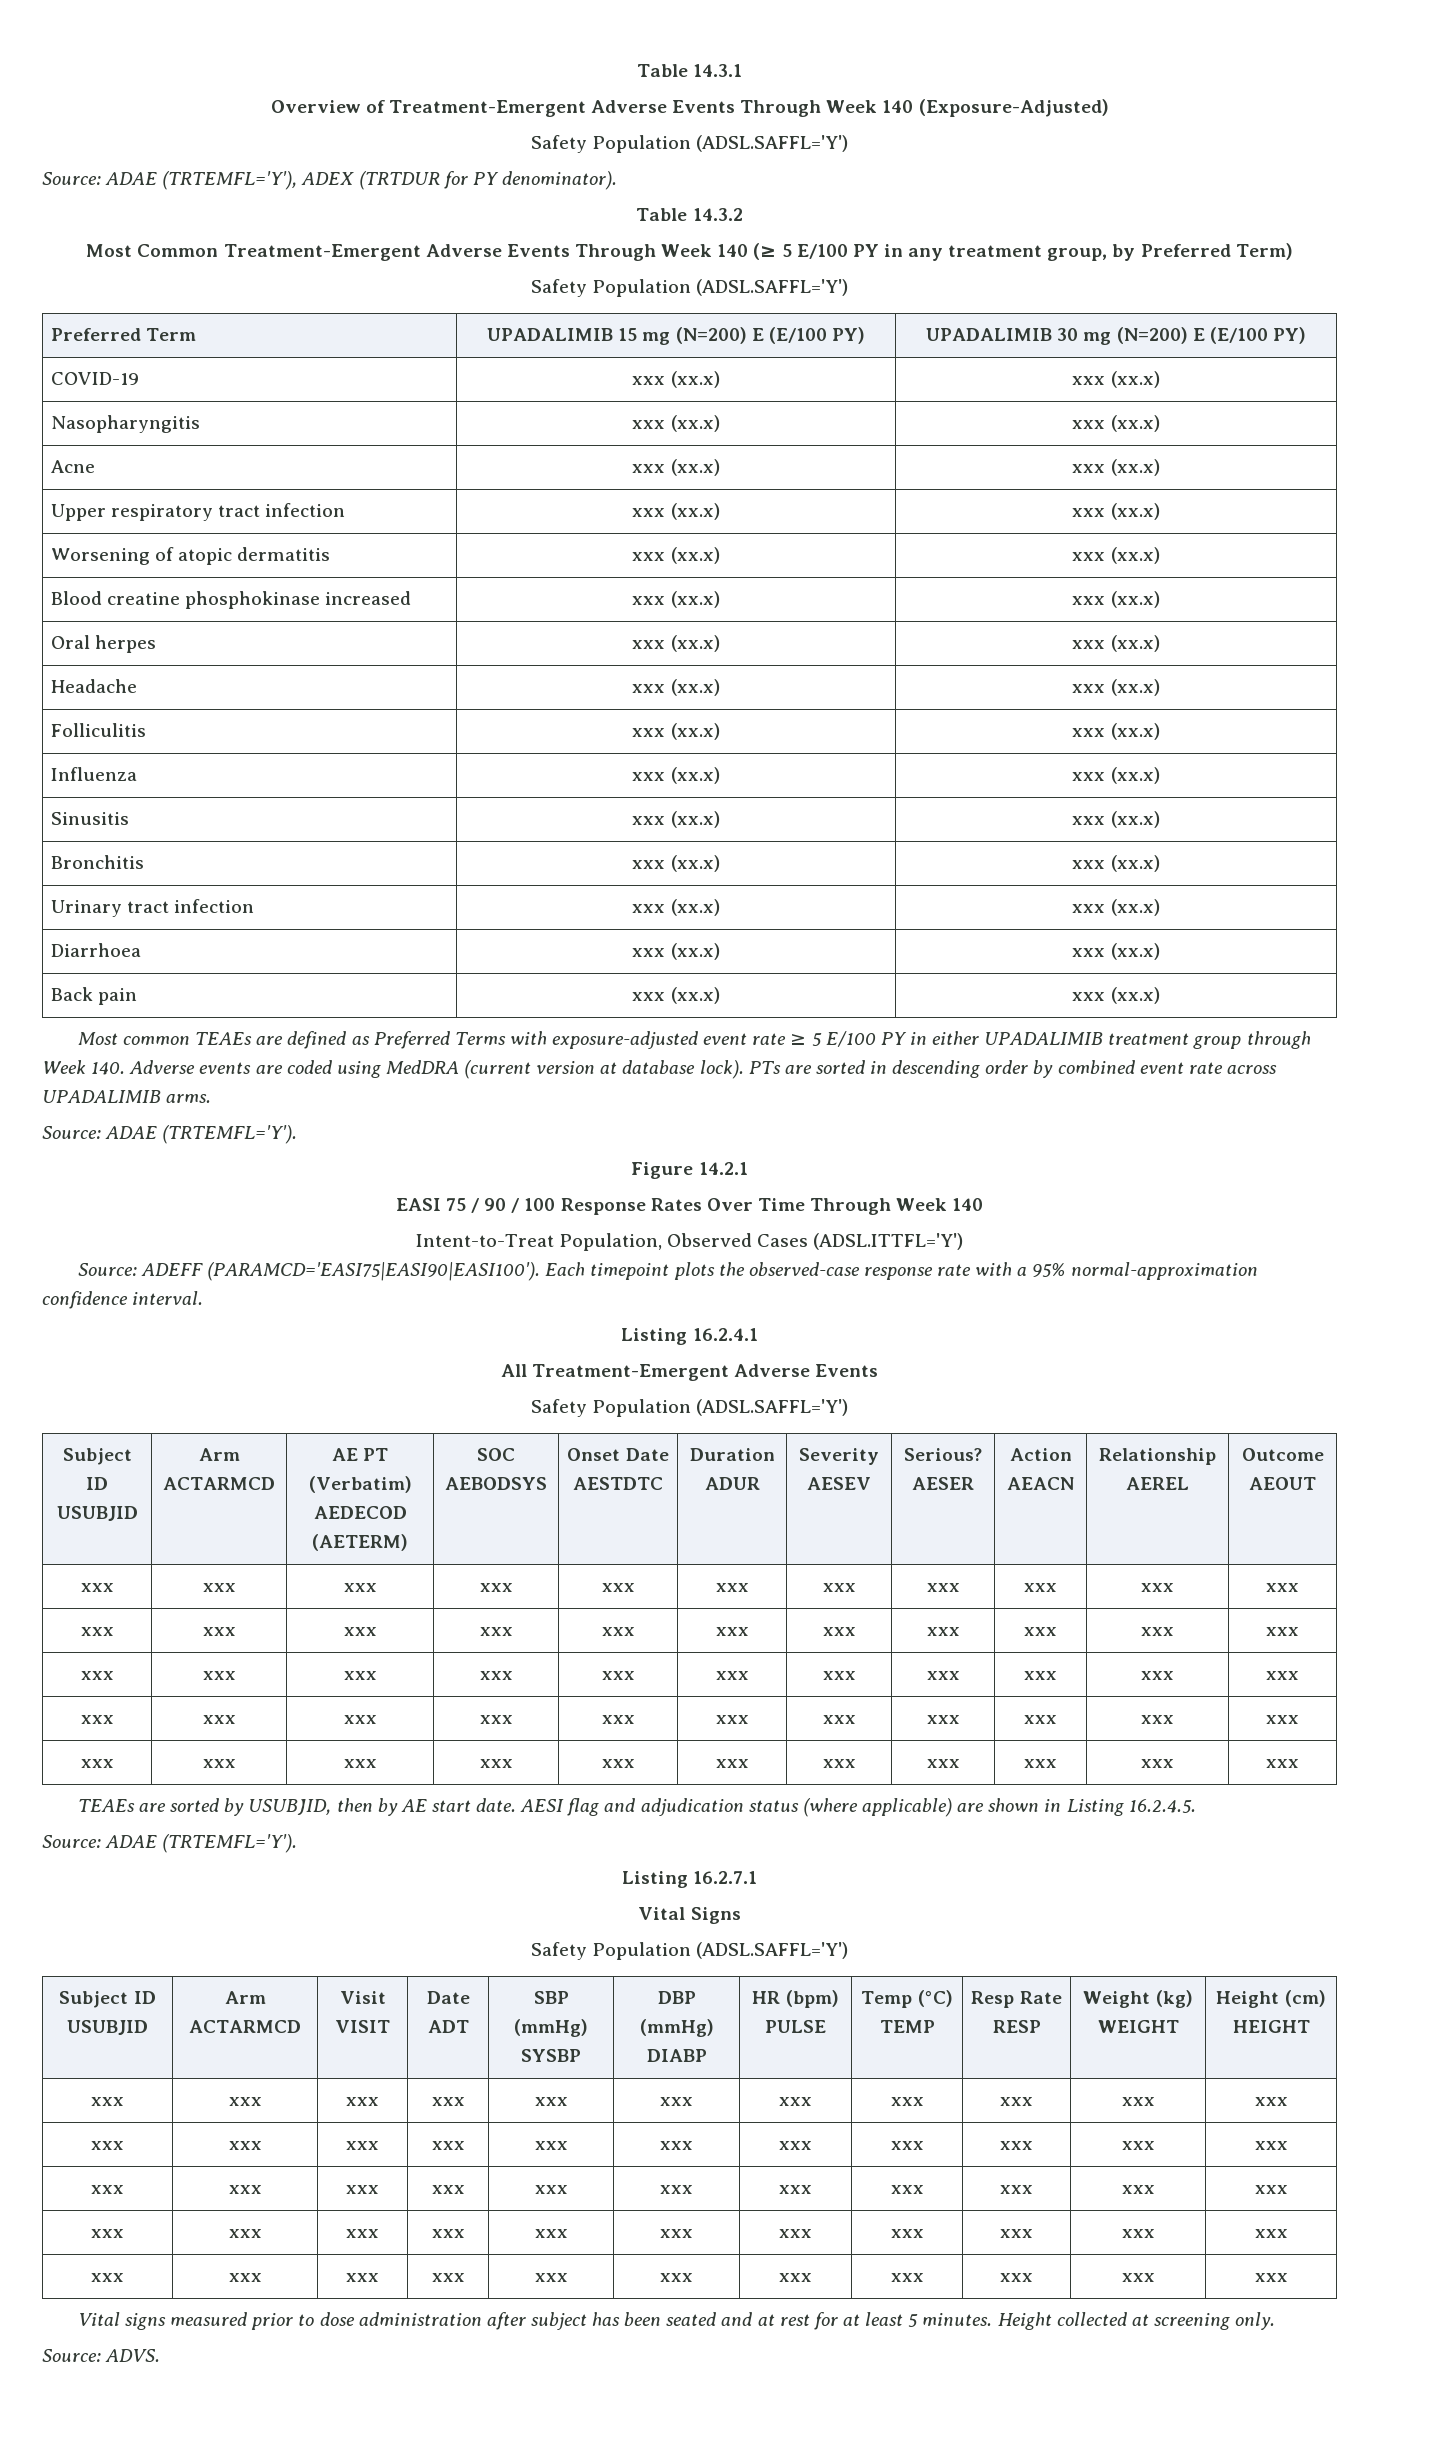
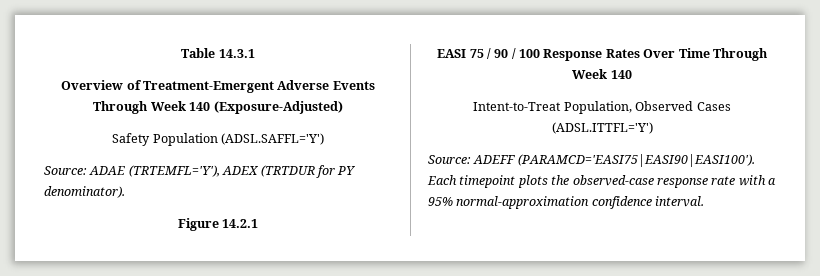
[636,208,743,221] [86,243,1293,261] [530,279,849,297] [50,328,196,341] [487,327,865,345] [926,327,1306,345] [50,372,139,385] [632,371,720,388] [1072,371,1160,388] [50,415,200,433] [632,415,720,432] [1072,415,1160,432] [50,460,95,473] [632,459,720,476] [1072,459,1160,476] [50,503,346,521] [632,503,720,520] [1072,503,1160,520] [50,547,331,565] [632,547,720,564] [1072,547,1160,564] [50,591,412,609] [632,591,720,608] [1072,591,1160,608] [50,635,156,653] [632,635,720,652] [1072,635,1160,652] [50,679,137,693] [632,679,720,696] [1072,679,1160,696] [50,723,146,737] [632,723,720,740] [1072,723,1160,740] [50,767,137,781] [632,767,720,784] [1072,767,1160,784] [50,812,129,825] [632,811,720,828] [1072,811,1160,828] [50,855,144,869] [632,855,720,872] [1072,855,1160,872] [50,899,254,917] [632,899,720,916] [1072,899,1160,916] [50,943,141,957] [632,943,720,960] [1072,943,1160,960] [50,987,137,1005] [632,987,720,1004] [1072,987,1160,1004] [77,1031,1311,1049] [42,1060,1277,1079] [42,1090,212,1103] [42,1125,298,1144] // Table 14.3.2 // Most Common Treatment-Emergent Adverse Events Through Week 140 (≥ 5 E/100 PY in any treatment group, by Preferred Term) // Safety Population (ADSL.SAFFL='Y') // Preferred Term | UPADALIMIB 15 mg (N=200) E (E/100 PY) | UPADALIMIB 30 mg (N=200) E (E/100 PY) // COVID-19 | xxx (xx.x) | xxx (xx.x) // Nasopharyngitis | xxx (xx.x) | xxx (xx.x) // Acne | xxx (xx.x) | xxx (xx.x) // Upper respiratory tract infection | xxx (xx.x) | xxx (xx.x) // Worsening of atopic dermatitis | xxx (xx.x) | xxx (xx.x) // Blood creatine phosphokinase increased | xxx (xx.x) | xxx (xx.x) // Oral herpes | xxx (xx.x) | xxx (xx.x) // Headache | xxx (xx.x) | xxx (xx.x) // Folliculitis | xxx (xx.x) | xxx (xx.x) // Influenza | xxx (xx.x) | xxx (xx.x) // Sinusitis | xxx (xx.x) | xxx (xx.x) // Bronchitis | xxx (xx.x) | xxx (xx.x) // Urinary tract infection | xxx (xx.x) | xxx (xx.x) // Diarrhoea | xxx (xx.x) | xxx (xx.x) // Back pain | xxx (xx.x) | xxx (xx.x) // Most common TEAEs are defined as Preferred Terms with exposure-adjusted event rate ≥ 5 E/100 PY in either UPADALIMIB treatment group through Week 140. Adverse events are coded using MedDRA (current version at database lock). PTs are sorted in descending order by combined event rate across UPADALIMIB arms. // Source: ADAE (TRTEMFL='Y'). -> (125, 192) none
[621,1328,758,1345] [500,1364,879,1381] [530,1399,849,1417] [62,1448,132,1465] [86,1477,108,1490] [56,1506,138,1521] [198,1448,240,1461] [163,1477,276,1490] [331,1448,389,1461] [308,1476,412,1493] [313,1506,407,1519] [312,1534,408,1551] [477,1448,515,1461] [445,1477,547,1490] [567,1448,669,1461] [573,1477,663,1490] [689,1448,775,1461] [704,1477,760,1490] [799,1448,879,1465] [807,1477,871,1490] [904,1448,982,1461] [912,1477,974,1490] [1009,1448,1072,1461] [1007,1477,1074,1490] [1099,1448,1216,1465] [1126,1477,1189,1490] [1241,1448,1324,1461] [1249,1477,1316,1490] [80,1583,114,1592] [202,1583,236,1592] [343,1583,377,1592] [479,1583,513,1592] [601,1583,635,1592] [715,1583,749,1592] [822,1583,856,1592] [926,1583,960,1592] [1024,1583,1057,1592] [1141,1583,1174,1592] [1266,1583,1299,1592] [80,1627,114,1636] [202,1627,236,1636] [343,1627,377,1636] [479,1627,513,1636] [601,1627,635,1636] [715,1627,749,1636] [822,1627,856,1636] [926,1627,960,1636] [1024,1627,1057,1636] [1141,1627,1174,1636] [1266,1627,1299,1636] [80,1671,114,1680] [202,1671,236,1680] [343,1671,377,1680] [479,1671,513,1680] [601,1671,635,1680] [715,1671,749,1680] [822,1671,856,1680] [926,1671,960,1680] [1024,1671,1057,1680] [1141,1671,1174,1680] [1266,1671,1299,1680] [80,1715,114,1724] [202,1715,236,1724] [343,1715,377,1724] [479,1715,513,1724] [601,1715,635,1724] [715,1715,749,1724] [822,1715,856,1724] [926,1715,960,1724] [1024,1715,1057,1724] [1141,1715,1174,1724] [1266,1715,1299,1724] [80,1759,114,1768] [202,1759,236,1768] [343,1759,377,1768] [479,1759,513,1768] [601,1759,635,1768] [715,1759,749,1768] [822,1759,856,1768] [926,1759,960,1768] [1024,1759,1057,1768] [1141,1759,1174,1768] [1266,1759,1299,1768] [77,1798,1196,1817] [42,1834,298,1853] [621,1871,758,1888] [638,1907,741,1924] [530,1942,849,1960] [59,1991,156,2008] [67,2020,148,2035] [224,1991,266,2004] [189,2020,302,2033] [339,1991,386,2004] [335,2020,390,2033] [426,1991,470,2004] [427,2020,469,2033] [533,1991,569,2004] [514,2019,588,2037] [521,2049,581,2062] [657,1991,696,2004] [639,2019,714,2037] [646,2049,707,2062] [752,1990,839,2008] [765,2020,826,2033] [861,1990,953,2008] [879,2020,935,2033] [971,1991,1062,2008] [992,2020,1041,2033] [1083,1990,1193,2008] [1097,2020,1179,2033] [1216,1990,1326,2008] [1232,2020,1310,2033] [91,2097,124,2106] [228,2097,262,2106] [346,2097,379,2106] [431,2097,465,2106] [534,2097,568,2106] [660,2097,693,2106] [779,2097,812,2106] [890,2097,924,2106] [1000,2097,1033,2106] [1121,2097,1155,2106] [1254,2097,1288,2106] [91,2141,124,2150] [228,2141,262,2150] [346,2141,379,2150] [431,2141,465,2150] [534,2141,568,2150] [660,2141,693,2150] [779,2141,812,2150] [890,2141,924,2150] [1000,2141,1033,2150] [1121,2141,1155,2150] [1254,2141,1288,2150] [91,2185,124,2194] [228,2185,262,2194] [346,2185,379,2194] [431,2185,465,2194] [534,2185,568,2194] [660,2185,693,2194] [779,2185,812,2194] [890,2185,924,2194] [1000,2185,1033,2194] [1121,2185,1155,2194] [1254,2185,1288,2194] [91,2229,124,2238] [228,2229,262,2238] [346,2229,379,2238] [431,2229,465,2238] [534,2229,568,2238] [660,2229,693,2238] [779,2229,812,2238] [890,2229,924,2238] [1000,2229,1033,2238] [1121,2229,1155,2238] [1254,2229,1288,2238] [91,2273,124,2282] [228,2273,262,2282] [346,2273,379,2282] [431,2273,465,2282] [534,2273,568,2282] [660,2273,693,2282] [779,2273,812,2282] [890,2273,924,2282] [1000,2273,1033,2282] [1121,2273,1155,2282] [1254,2273,1288,2282] [77,2312,1276,2330] [42,2349,161,2362] // Listing 16.2.4.1 // All Treatment-Emergent Adverse Events // Safety Population (ADSL.SAFFL='Y') // Subject ID USUBJID | Arm ACTARMCD | AE PT (Verbatim) AEDECOD (AETERM) | SOC AEBODSYS | Onset Date AESTDTC | Duration ADUR | Severity AESEV | Serious? AESER | Action AEACN | Relationship AEREL | Outcome AEOUT // xxx | xxx | xxx | xxx | xxx | xxx | xxx | xxx | xxx | xxx | xxx // xxx | xxx | xxx | xxx | xxx | xxx | xxx | xxx | xxx | xxx | xxx // xxx | xxx | xxx | xxx | xxx | xxx | xxx | xxx | xxx | xxx | xxx // xxx | xxx | xxx | xxx | xxx | xxx | xxx | xxx | xxx | xxx | xxx // xxx | xxx | xxx | xxx | xxx | xxx | xxx | xxx | xxx | xxx | xxx // TEAEs are sorted by USUBJID, then by AE start date. AESI flag and adjudication status (where applicable) are shown in Listing 16.2.4.5. // Source: ADAE (TRTEMFL='Y'). // Listing 16.2.7.1 // Vital Signs // Safety Population (ADSL.SAFFL='Y') // Subject ID USUBJID | Arm ACTARMCD | Visit VISIT | Date ADT | SBP (mmHg) SYSBP | DBP (mmHg) DIABP | HR (bpm) PULSE | Temp (°C) TEMP | Resp Rate RESP | Weight (kg) WEIGHT | Height (cm) HEIGHT // xxx | xxx | xxx | xxx | xxx | xxx | xxx | xxx | xxx | xxx | xxx // xxx | xxx | xxx | xxx | xxx | xxx | xxx | xxx | xxx | xxx | xxx // xxx | xxx | xxx | xxx | xxx | xxx | xxx | xxx | xxx | xxx | xxx // xxx | xxx | xxx | xxx | xxx | xxx | xxx | xxx | xxx | xxx | xxx // xxx | xxx | xxx | xxx | xxx | xxx | xxx | xxx | xxx | xxx | xxx // Vital signs measured prior to dose administration after subject has been seated and at rest for at least 5 minutes. Height collected at screening only. // Source: ADVS. -> (705, 201) none

